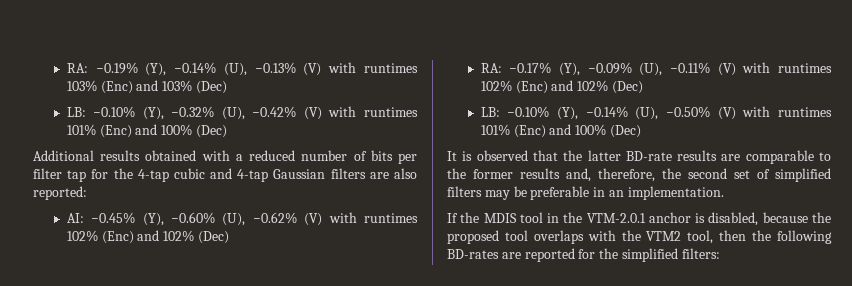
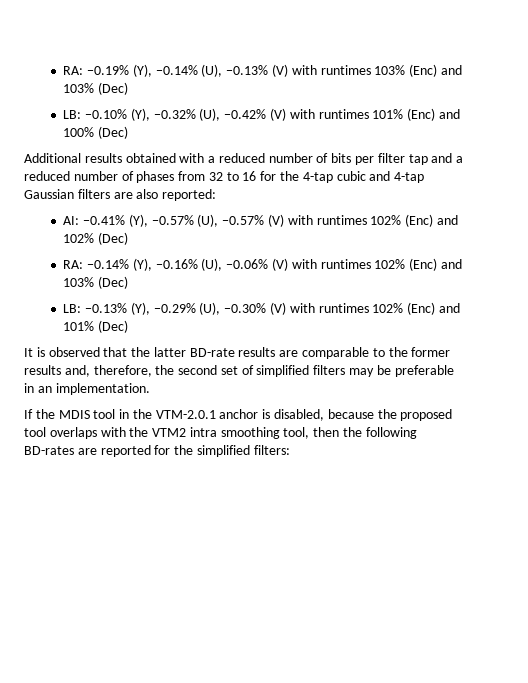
(87, 176) none -> [431,153,464,163] [24,171,257,183] and a reduced number of phases from 32 to 16
[91,212,297,226] −0.45% (Y), −0.60% (U), −0.62% -> [83,214,265,227] −0.41% (Y), −0.57% (U), −0.57%
[509,62,832,76] [480,80,643,94] [480,106,832,120] [480,124,607,138] −0.17% (Y), −0.09% (U), −0.11% (V) with runtimes 102% (Enc) and 102% (Dec) // LB: −0.10% (Y), −0.14% (U), −0.50% (V) with runtimes 101% (Enc) and 100% -> [87,258,462,271] [63,276,129,289] [63,302,460,315] [63,321,95,331] −0.14% (Y), −0.16% (U), −0.06% (V) with runtimes 102% (Enc) and 103% (Dec) // LB: −0.13% (Y), −0.29% (U), −0.30% (V) with runtimes 102% (Enc) and 101%
(682, 236) none -> [189,427,280,439] intra smoothing

